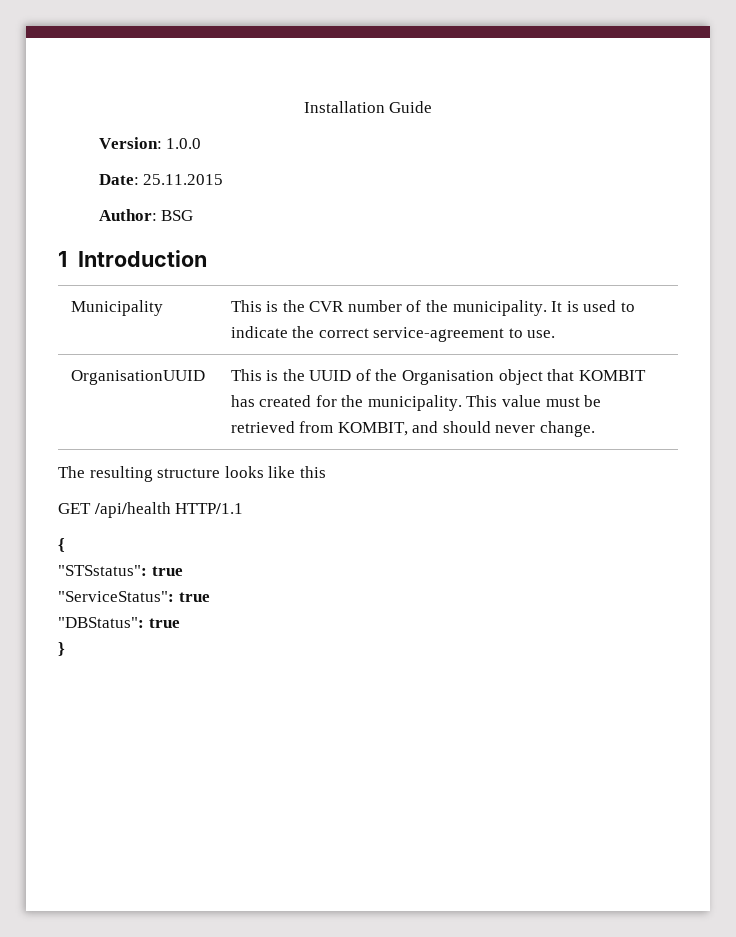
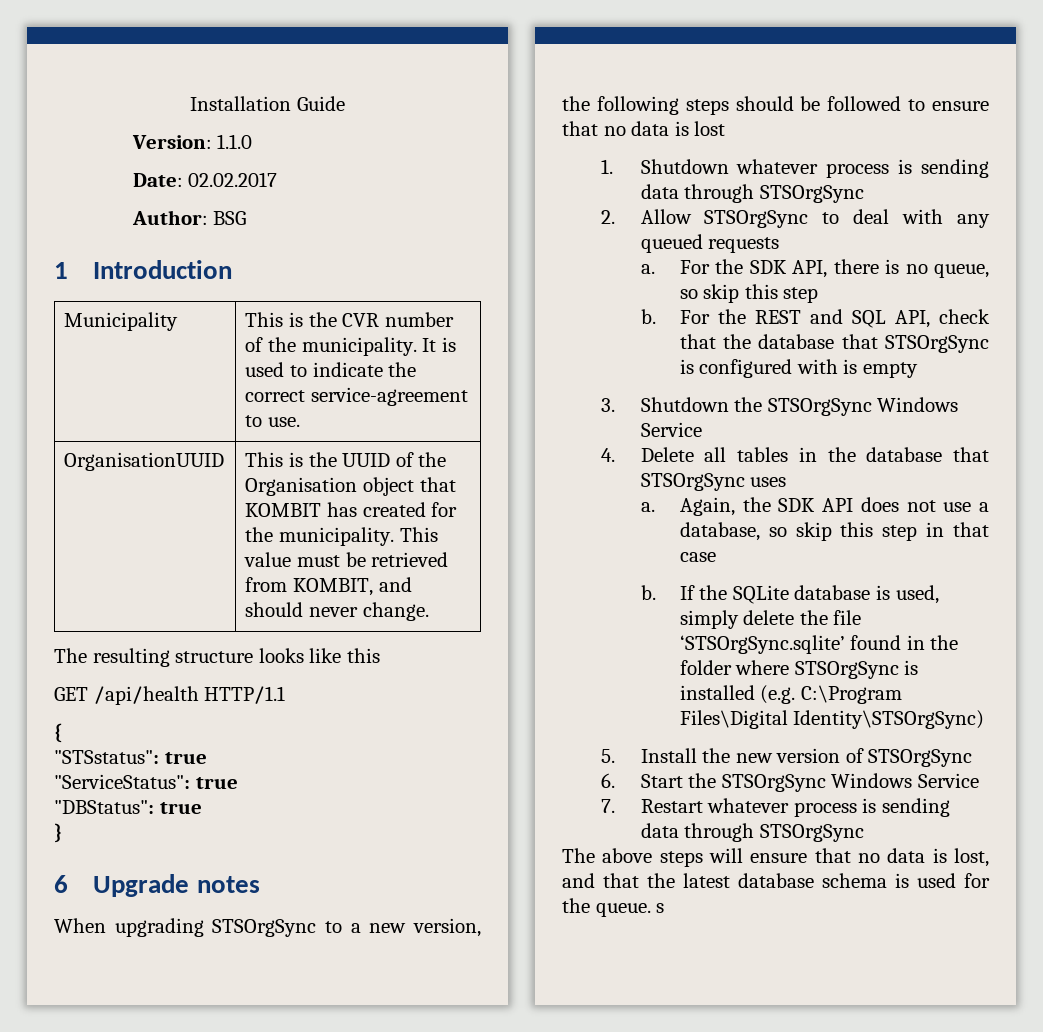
[166,138,202,149] 1.0.0 -> [217,134,253,149] 1.1.0
[143,174,224,185] 25.11.2015 -> [188,172,278,187] 02.02.2017
(65, 649) none -> [54,874,260,897] [54,918,482,937] [562,96,989,115] [562,121,726,136] [601,159,989,178] [640,184,864,203] [601,209,990,228] [640,234,780,253] [640,259,989,278] [679,284,819,303] [640,309,990,328] [679,334,989,353] [679,359,919,378] [601,397,959,416] [640,422,702,437] [601,447,990,462] [640,473,787,491] [640,497,989,516] [679,522,989,541] [679,552,716,562] [640,585,939,604] [679,610,862,629] [679,635,959,654] [679,660,919,679] [679,685,902,704] [679,710,985,729] [601,748,973,767] [601,773,979,792] [601,798,950,817] [640,823,864,842] [562,848,989,867] [562,873,990,888] [562,898,665,917] // 6 Upgrade notes // When upgrading STSOrgSync to a new version, the following steps should be followed to ensure that no data is lost // 1. Shutdown whatever process is sending data through STSOrgSync // 2. Allow STSOrgSync to deal with any queued requests // a. For the SDK API, there is no queue, so skip this step // b. For the REST and SQL API, check that the database that STSOrgSync is configured with is empty // 3. Shutdown the STSOrgSync Windows Service // 4. Delete all tables in the database that STSOrgSync uses // a. Again, the SDK API does not use a database, so skip this step in that case // b. If the SQLite database is used, simply delete the file ‘STSOrgSync.sqlite’ found in the folder where STSOrgSync is installed (e.g. C:\Program Files\Digital Identity\STSOrgSync) // 5. Install the new version of STSOrgSync // 6. Start the STSOrgSync Windows Service // 7. Restart whatever process is sending data through STSOrgSync // The above steps will ensure that no data is lost, and that the latest database schema is used for the queue. s

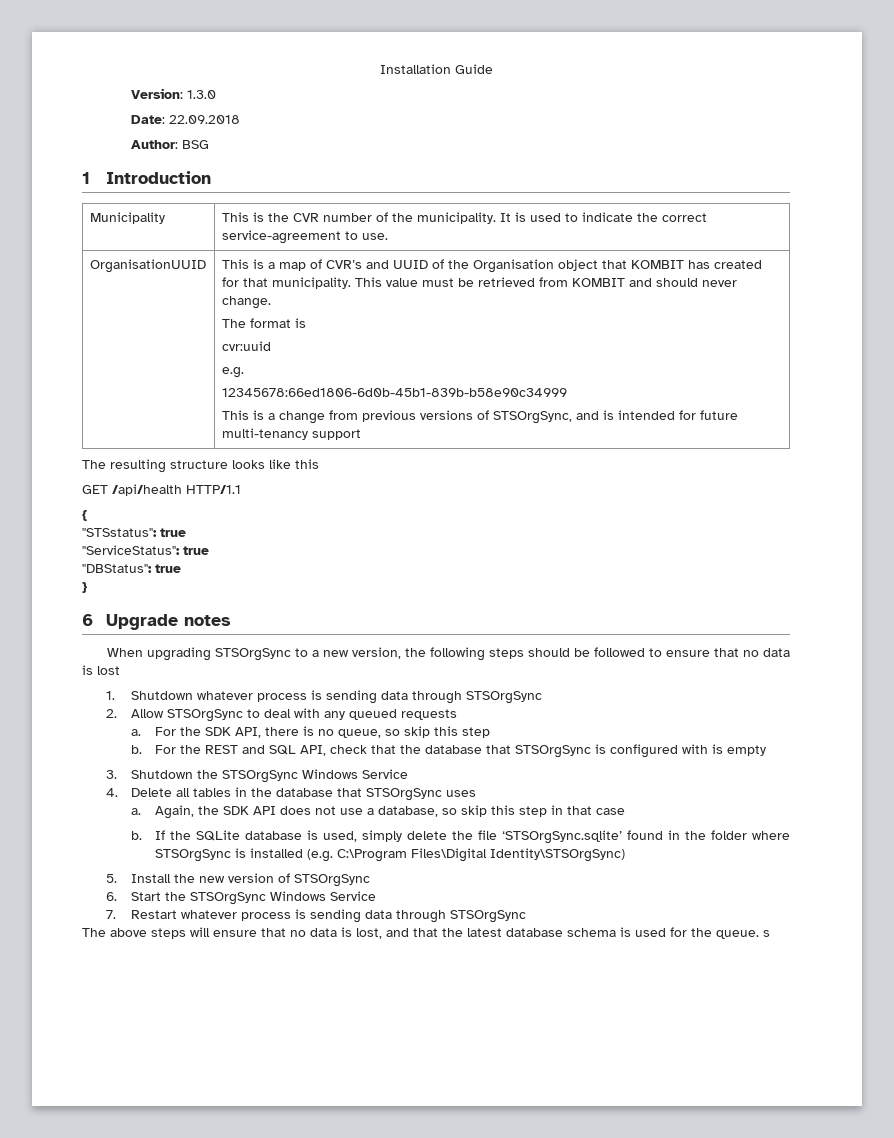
[217,134,253,149] 1.1.0 -> [186,90,216,99] 1.3.0
[188,172,278,187] 02.02.2017 -> [168,115,240,124] 22.09.2018
[308,452,337,467] the -> [267,259,389,271] a map of CVR’s and
[245,527,274,542] the -> [242,278,268,287] that
[292,578,373,596] KOMBIT, -> [571,278,625,287] KOMBIT
(429, 611) none -> [221,318,306,328] [221,341,271,351] [221,367,244,378] [221,388,567,397] [221,410,738,424] [221,428,361,440] // The format is // cvr:uuid // e.g. // 12345678:66ed1806-6d0b-45b1-839b-b58e90c34999 // This is a change from previous versions of STSOrgSync, and is intended for future multi-tenancy support

